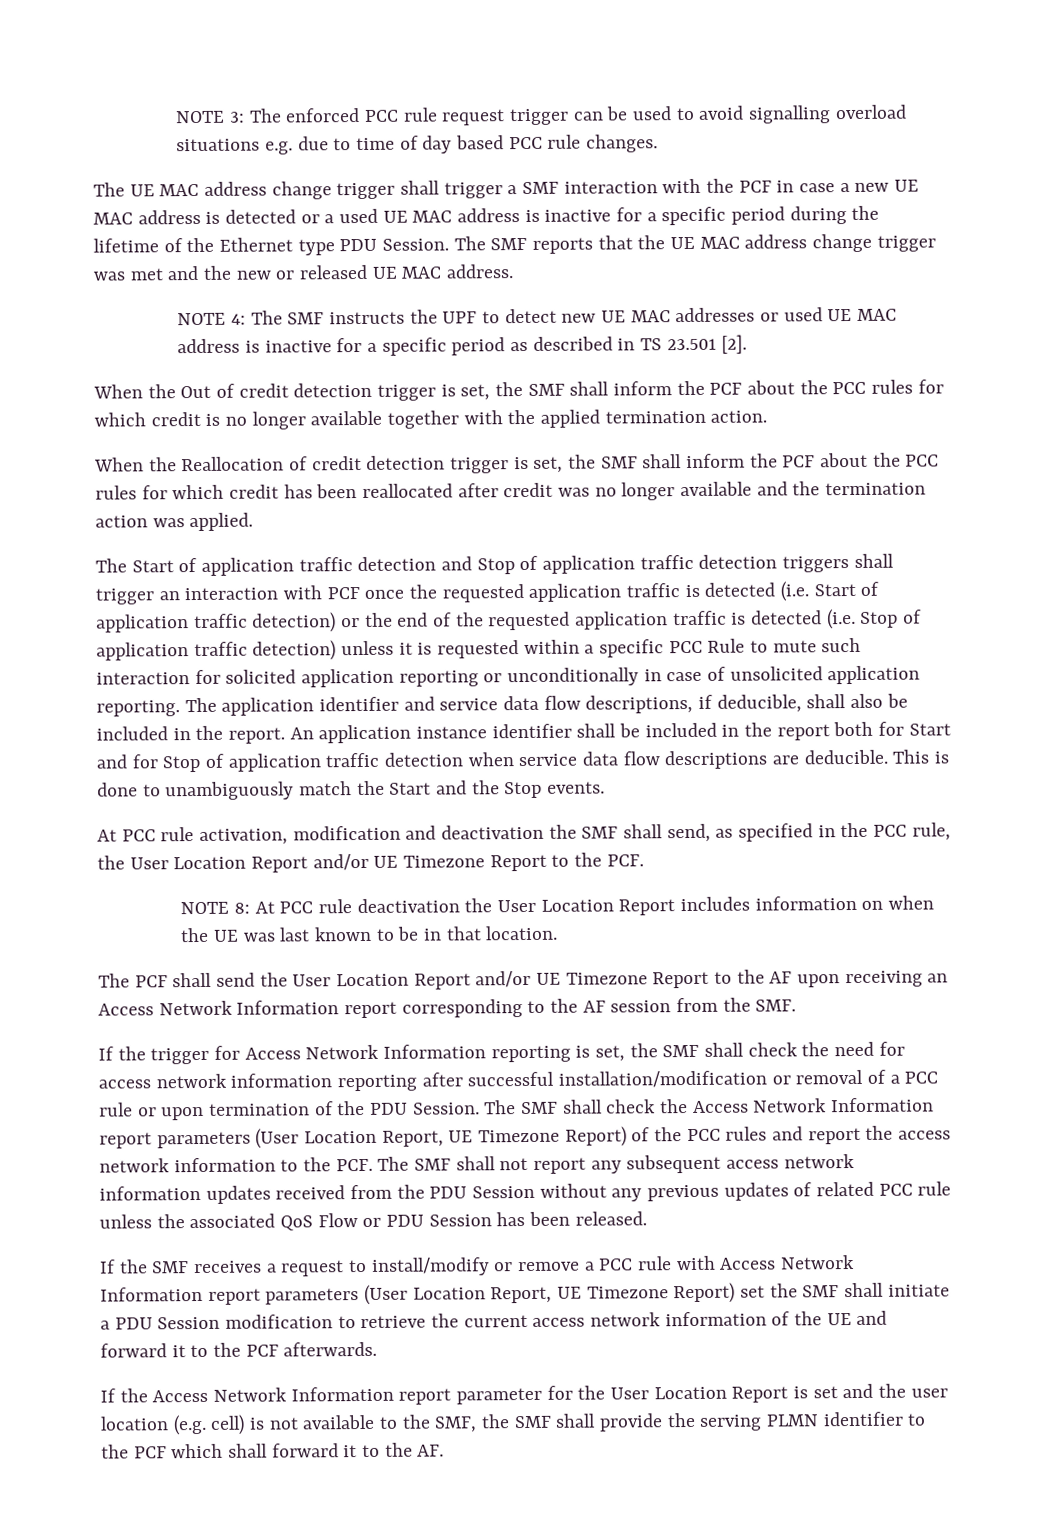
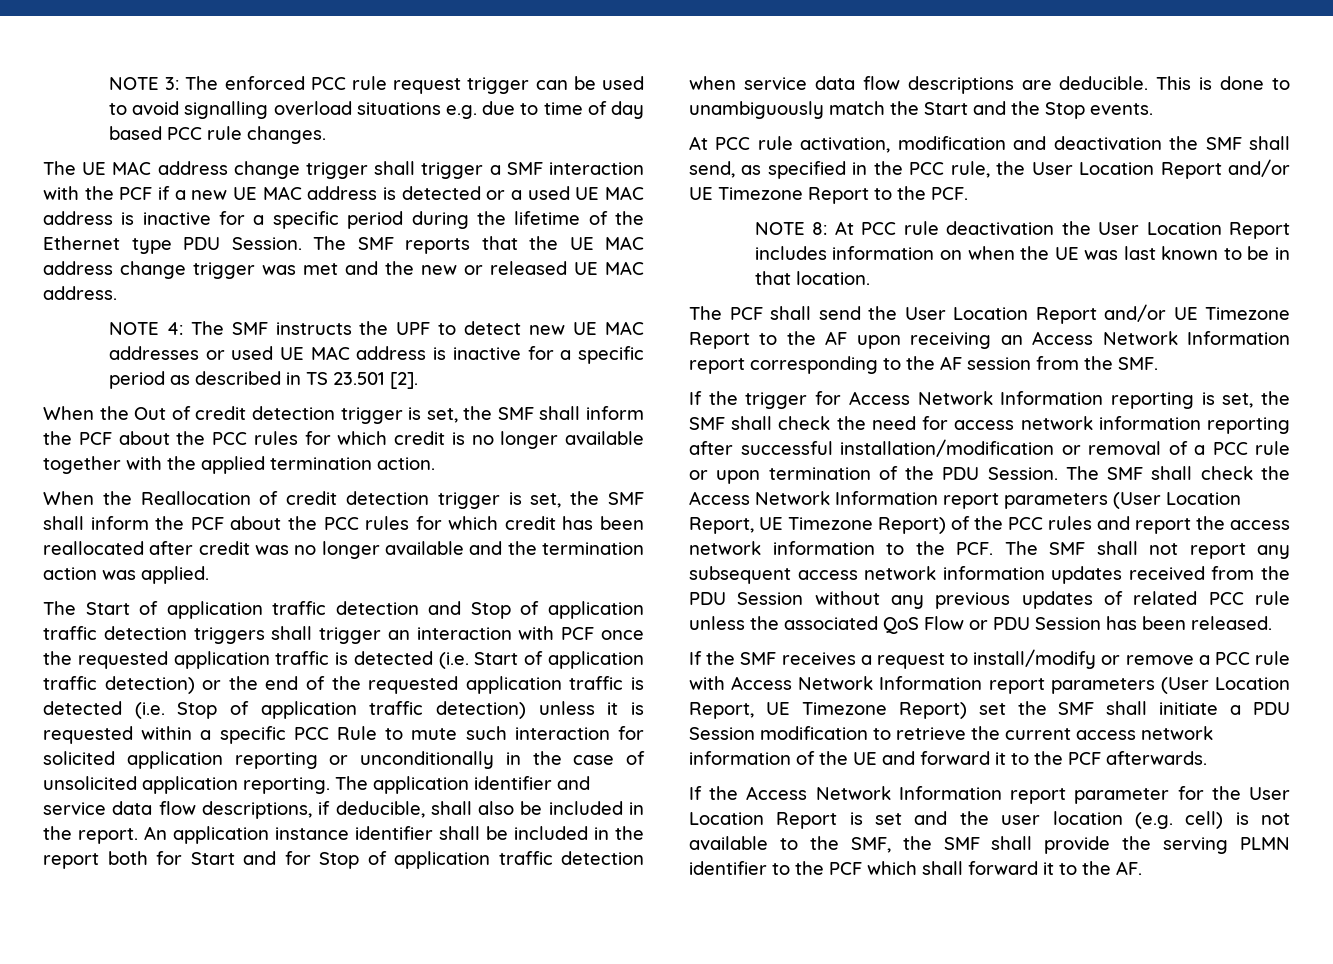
[776,180,836,193] in case -> [158,186,170,200] if
(662, 675) none -> [532,751,562,765] the

